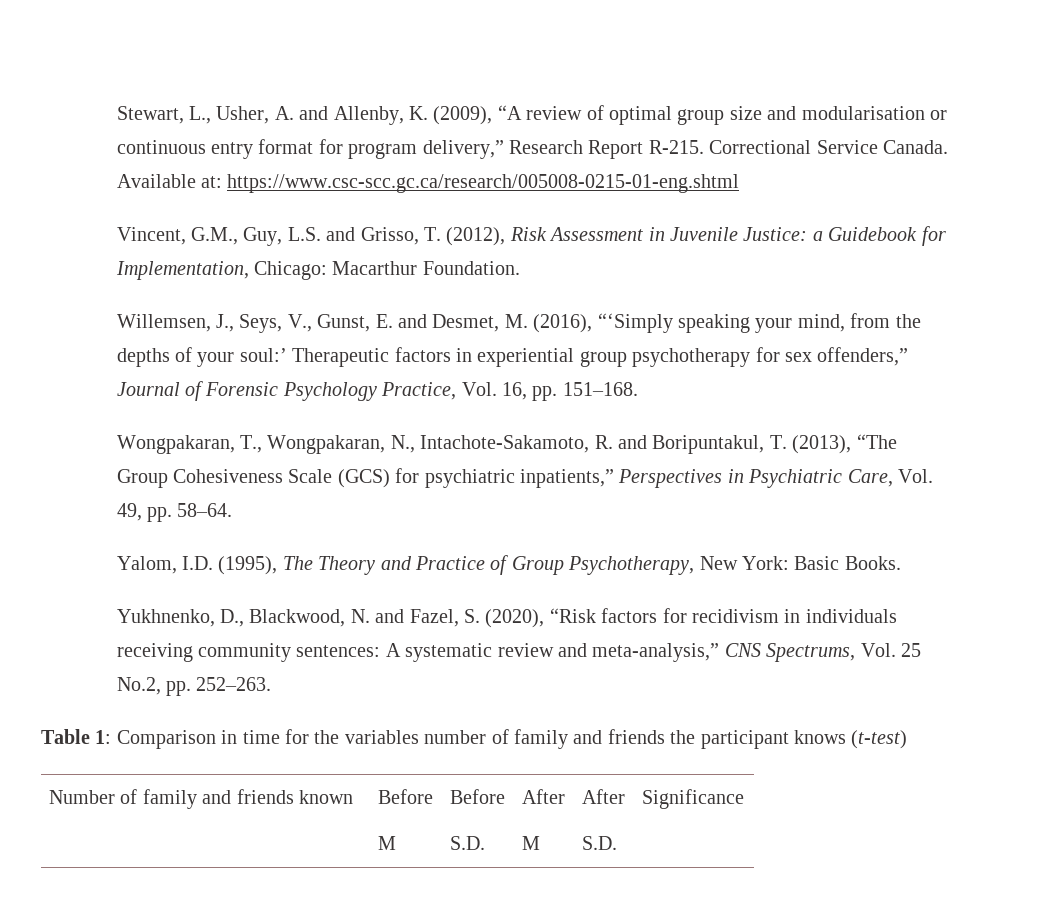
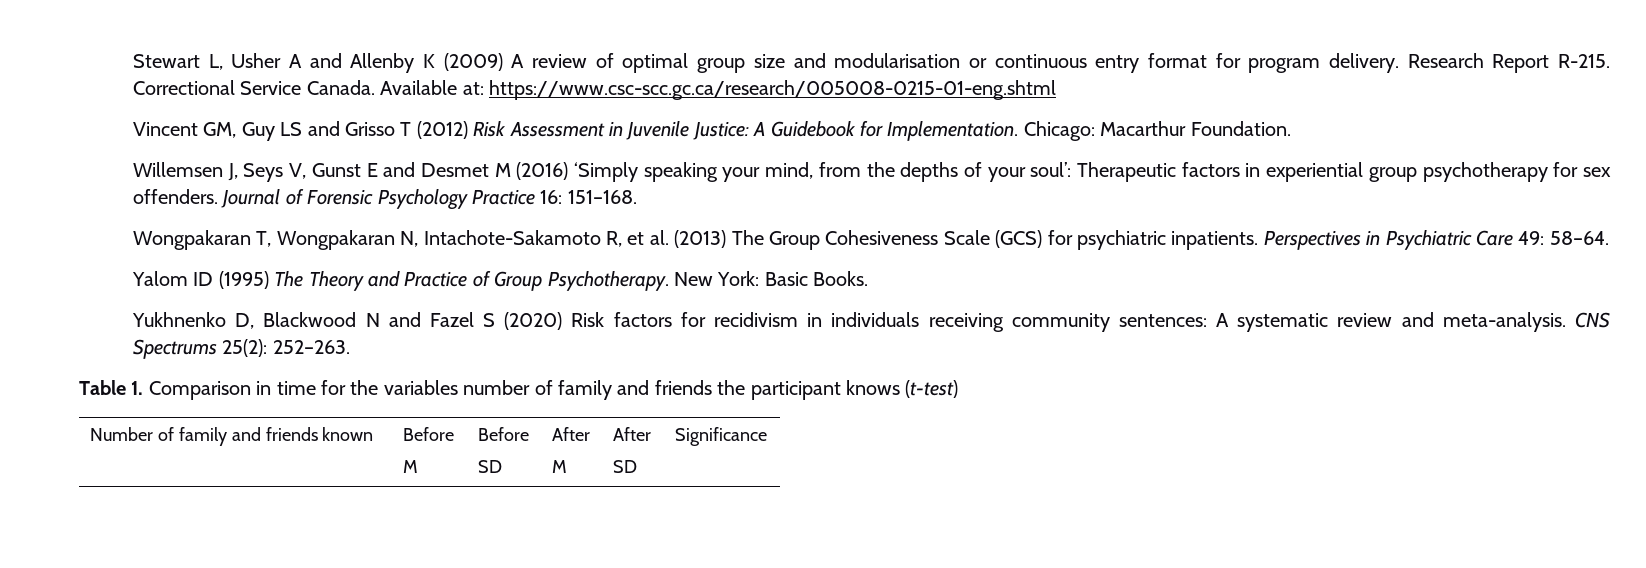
[116,105,522,125] Stewart, L., Usher, A. and Allenby, K. (2009), “A -> [132,53,525,73] Stewart L, Usher A and Allenby K (2009) A
[422,140,504,159] delivery,” -> [1328,53,1399,73] delivery.
[116,227,506,246] Vincent, G.M., Guy, L.S. and Grisso, T. (2012), -> [132,121,468,141] Vincent GM, Guy LS and Grisso T (2012)
[812,231,823,241] a -> [753,122,766,136] A
[115,261,249,280] Implementation, -> [887,121,1019,141] Implementation.
[116,313,673,333] Willemsen, J., Seys, V., Gunst, E. and Desmet, M. (2016), “‘Simply -> [132,162,639,182] Willemsen J, Seys V, Gunst E and Desmet M (2016) ‘Simply
[239,348,287,362] soul:’ -> [1030,162,1072,177] soul’:
[817,347,909,366] offenders,” -> [132,189,218,204] offenders.
[381,382,638,401] [116,434,897,454] Practice, Vol. 16, pp. 151–168. // Wongpakaran, T., Wongpakaran, N., Intachote-Sakamoto, R. and Boripuntakul, T. (2013), “The -> [471,190,637,205] [132,230,764,250] Practice 16: 151–168. // Wongpakaran T, Wongpakaran N, Intachote-Sakamoto R, et al. (2013) The
[519,469,614,488] inpatients,” -> [1171,231,1259,250] inpatients.
[847,469,933,487] [116,503,233,522] [116,556,278,575] Care, Vol. 49, pp. 58–64. // Yalom, I.D. (1995), -> [1475,230,1609,246] [131,271,269,289] Care 49: 58–64. // Yalom ID (1995)
[568,556,695,575] Psychotherapy, -> [547,271,669,291] Psychotherapy.
[116,608,596,628] Yukhnenko, D., Blackwood, N. and Fazel, S. (2020), “Risk -> [131,312,605,330] Yukhnenko D, Blackwood N and Fazel S (2020) Risk
[592,643,921,662] [116,677,191,696] meta-analysis,” CNS Spectrums, Vol. 25 No.2, pp. -> [1442,312,1610,332] [132,339,268,359] meta-analysis. CNS Spectrums 25(2):
[95,730,112,744] 1: -> [131,381,144,395] 1.
[450,836,486,850] S.D. -> [478,460,503,473] SD
[582,836,618,850] S.D. -> [613,460,638,473] SD

